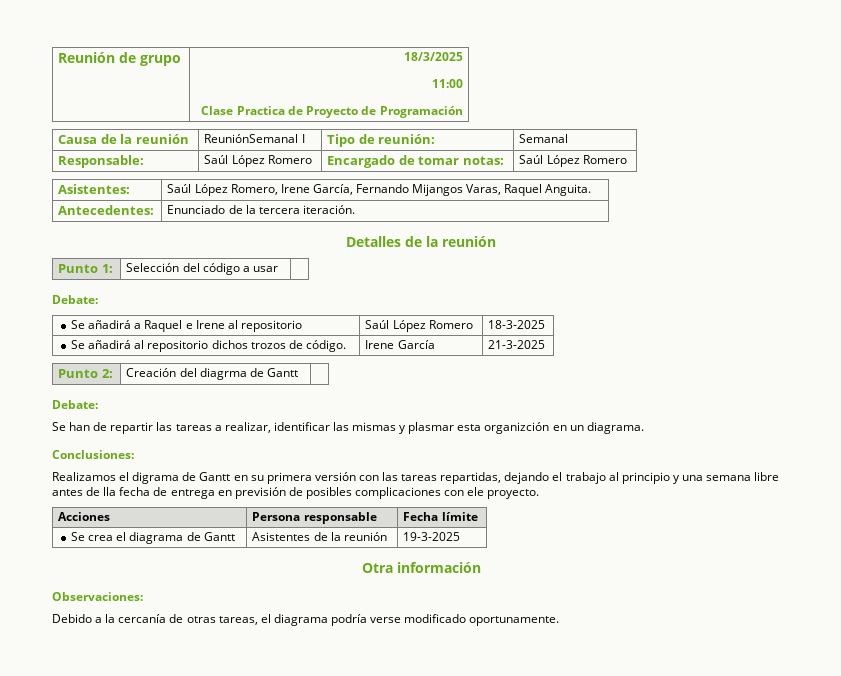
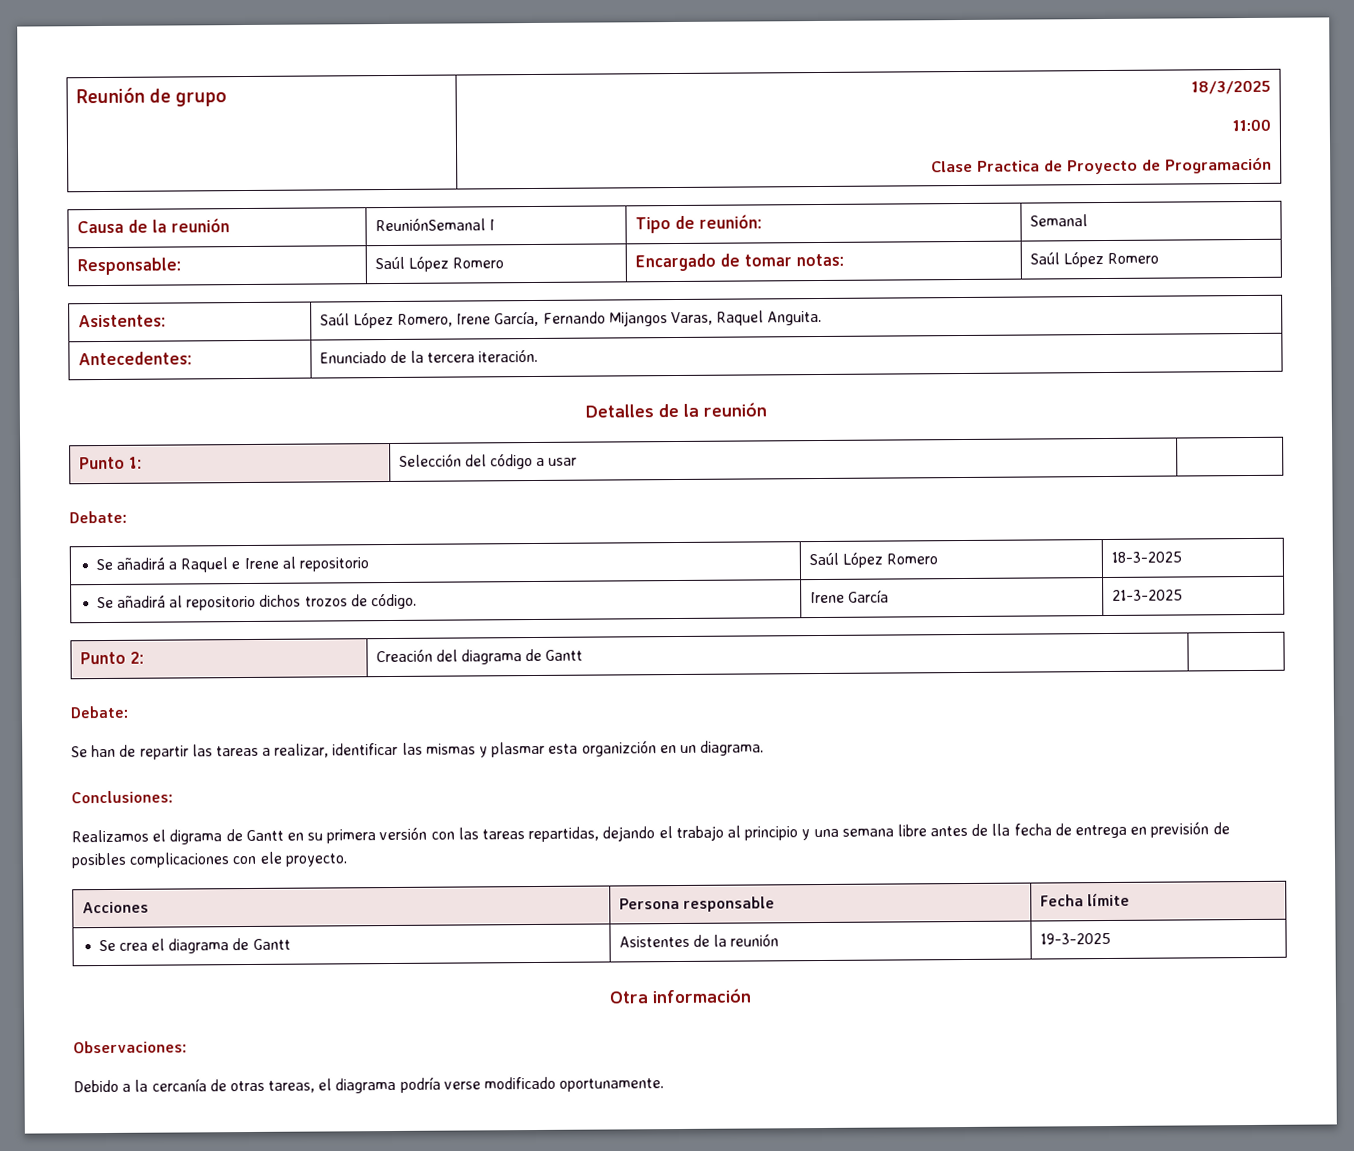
[199,368,247,380] diagrma -> [461,649,523,665] diagrama

